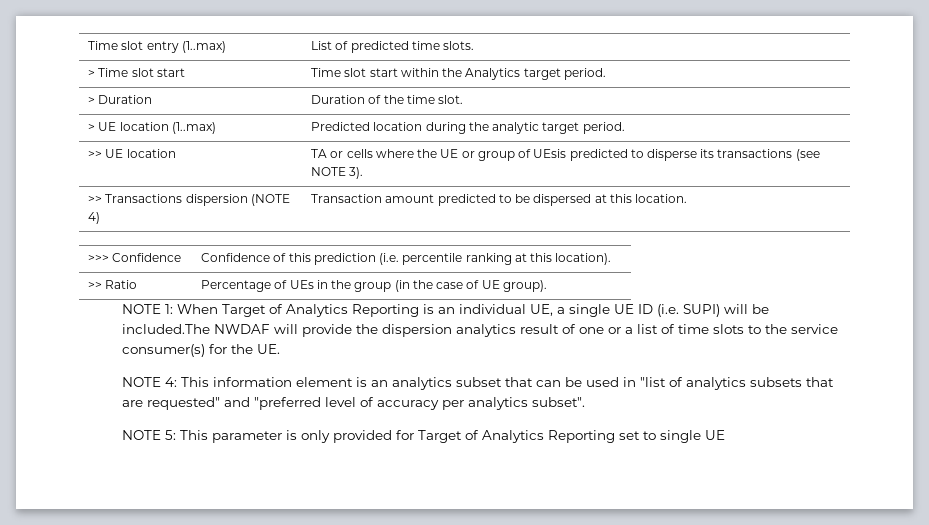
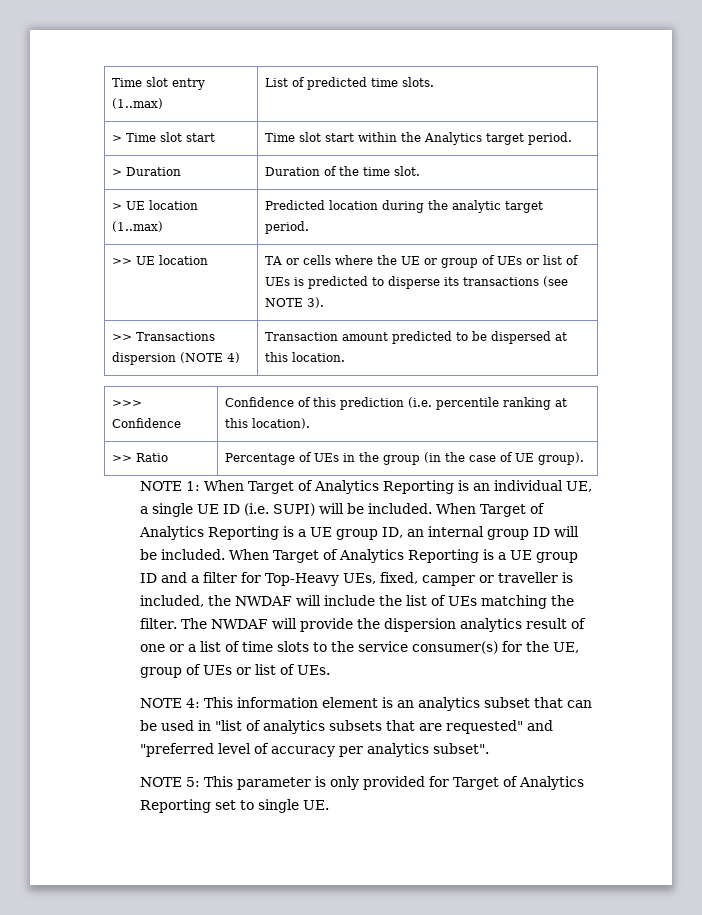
[533,149,567,158] UEsis -> [497,255,580,265] [265,277,305,286] UEs or list of UEs is
[122,324,211,334] included.The -> [367,503,546,517] [138,526,579,540] [139,549,579,563] [139,572,574,586] [139,595,574,609] [139,618,208,629] included. When Target of Analytics Reporting is a UE group ID, an internal group ID will be included. When Target of Analytics Reporting is a UE group ID and a filter for Top-Heavy UEs, fixed, camper or traveller is included, the NWDAF will include the list of UEs matching the filter. The
[257,344,281,354] UE. -> [552,642,579,653] [139,664,330,678] UE, group of UEs or list of UEs.
[705,430,726,440] UE -> [302,800,329,810] UE.

